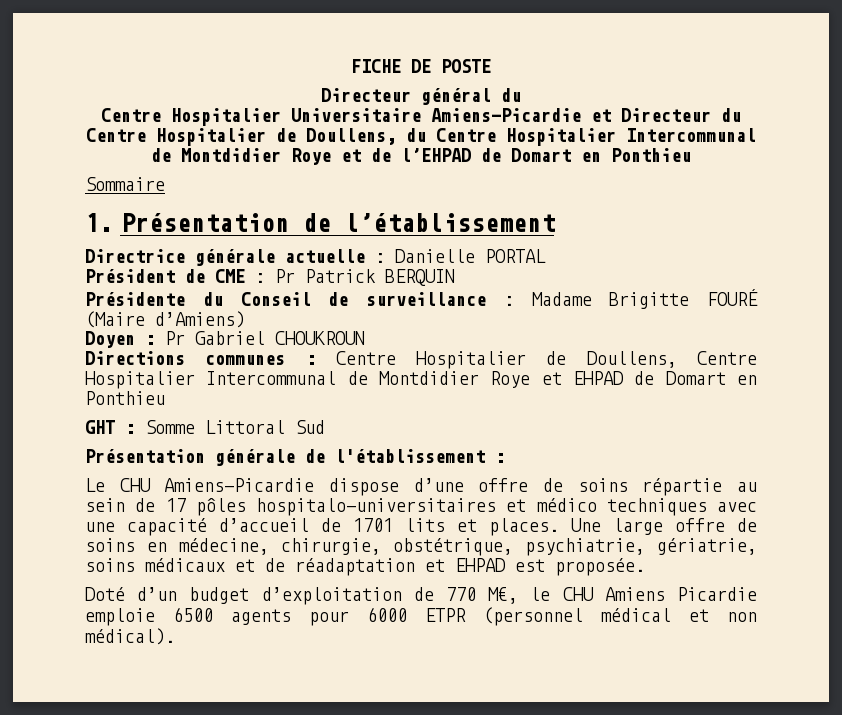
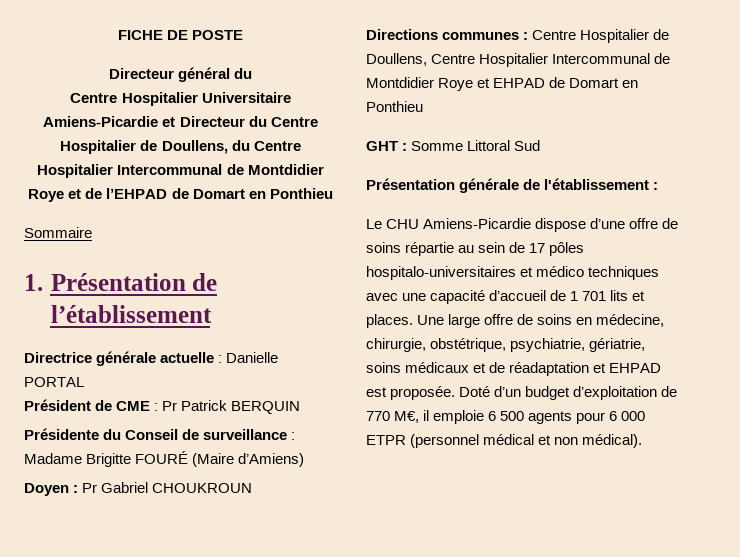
[353,518,393,532] 1701 -> [570,291,607,301] 1 701
(645, 567) // -> (456, 393) none
[530,587,757,601] [85,607,407,626] le CHU Amiens Picardie emploie 6500 agents pour 6000 -> [423,410,646,424] il emploie 6 500 agents pour 6 000

